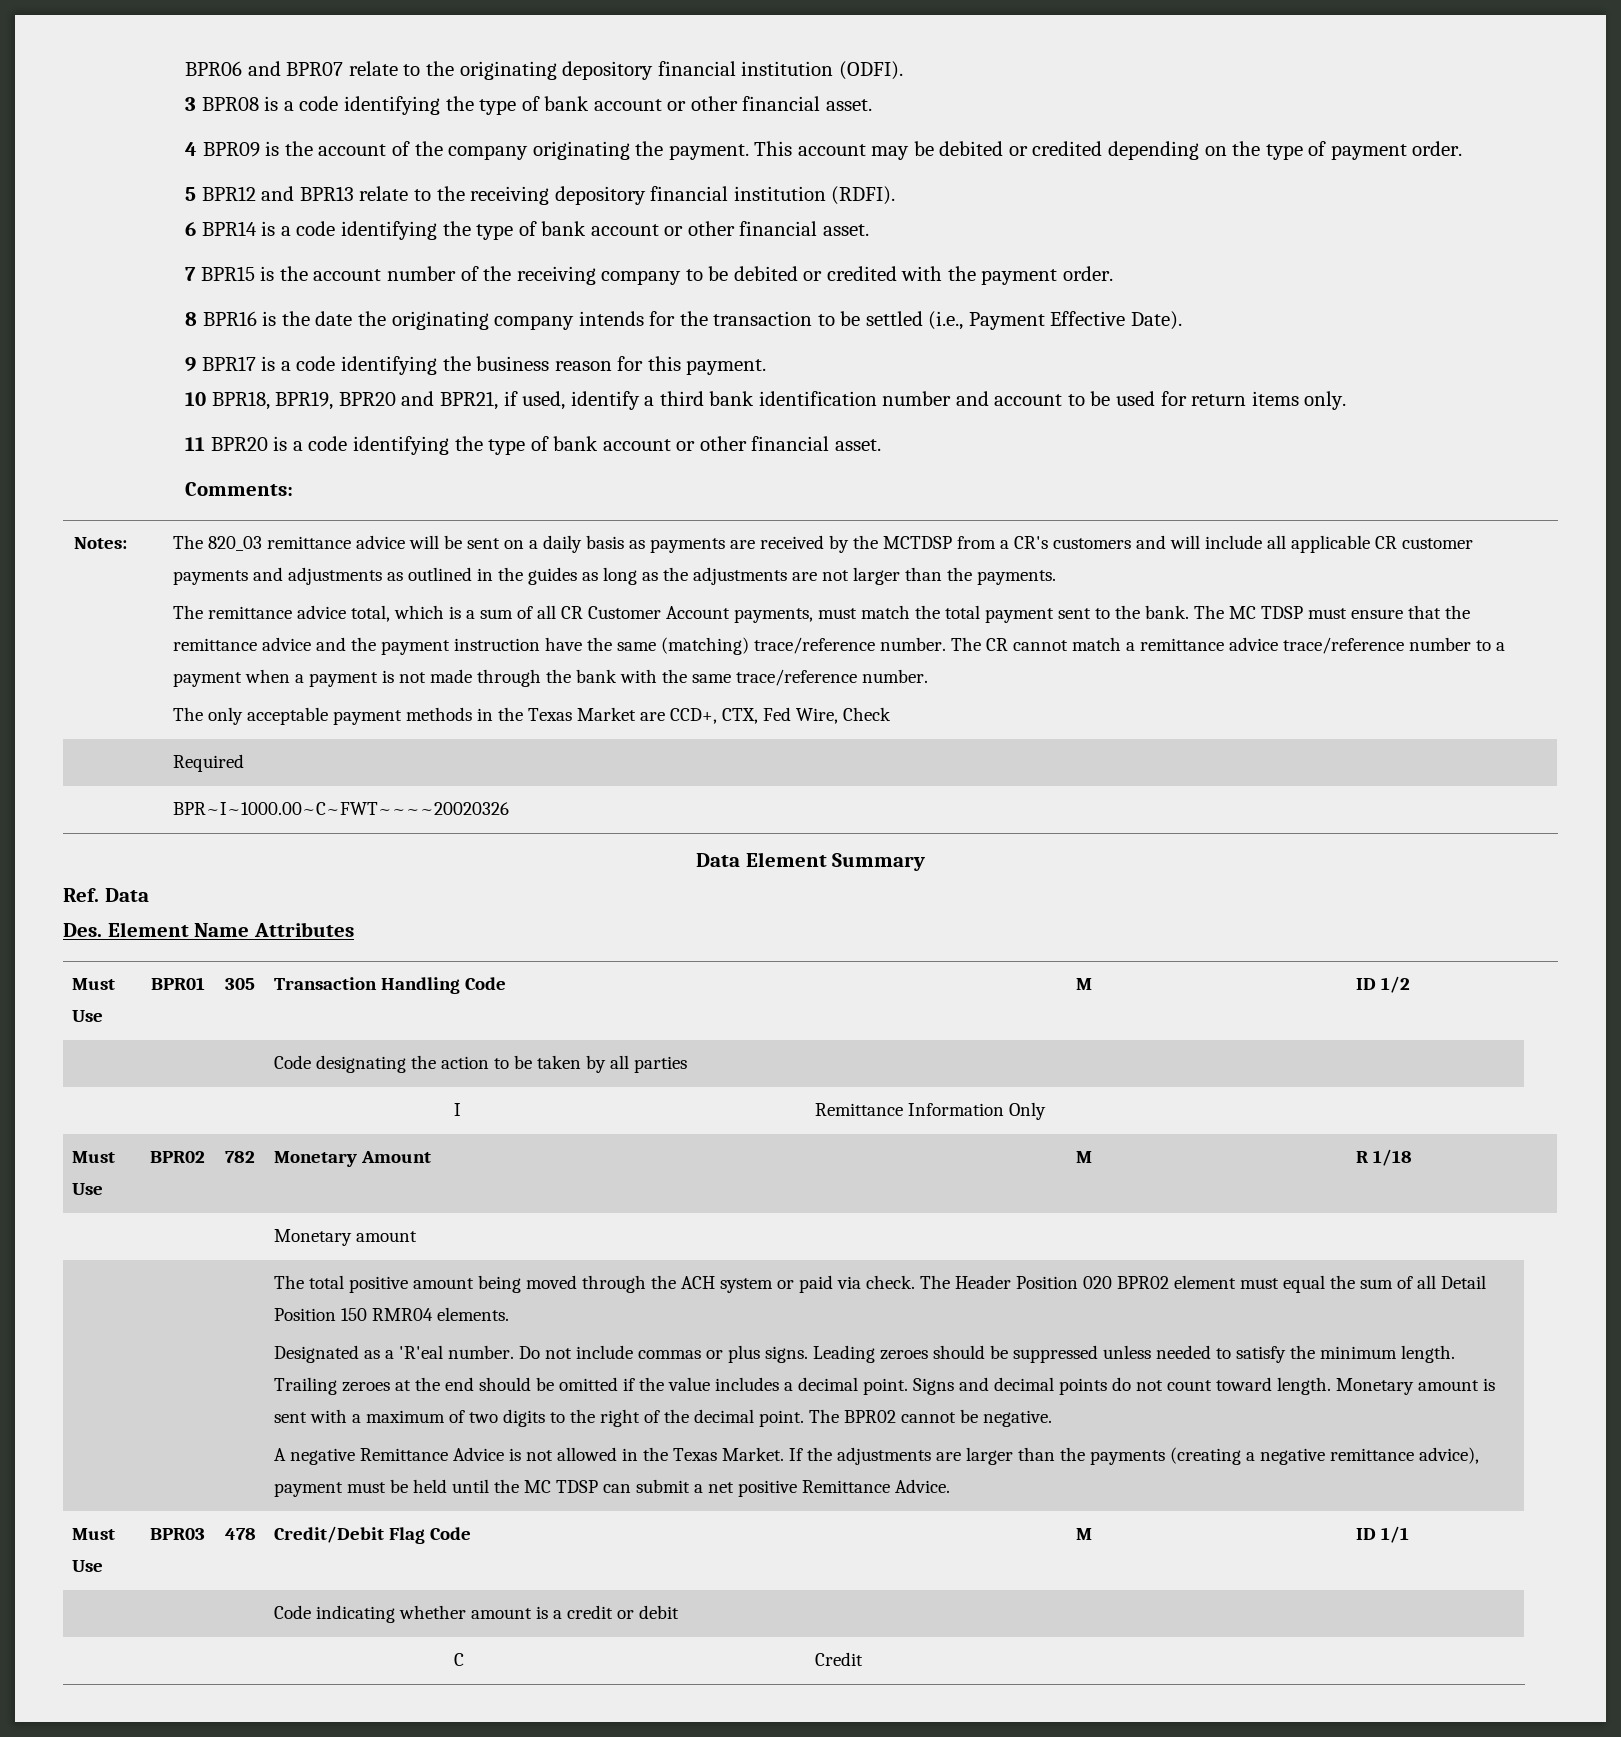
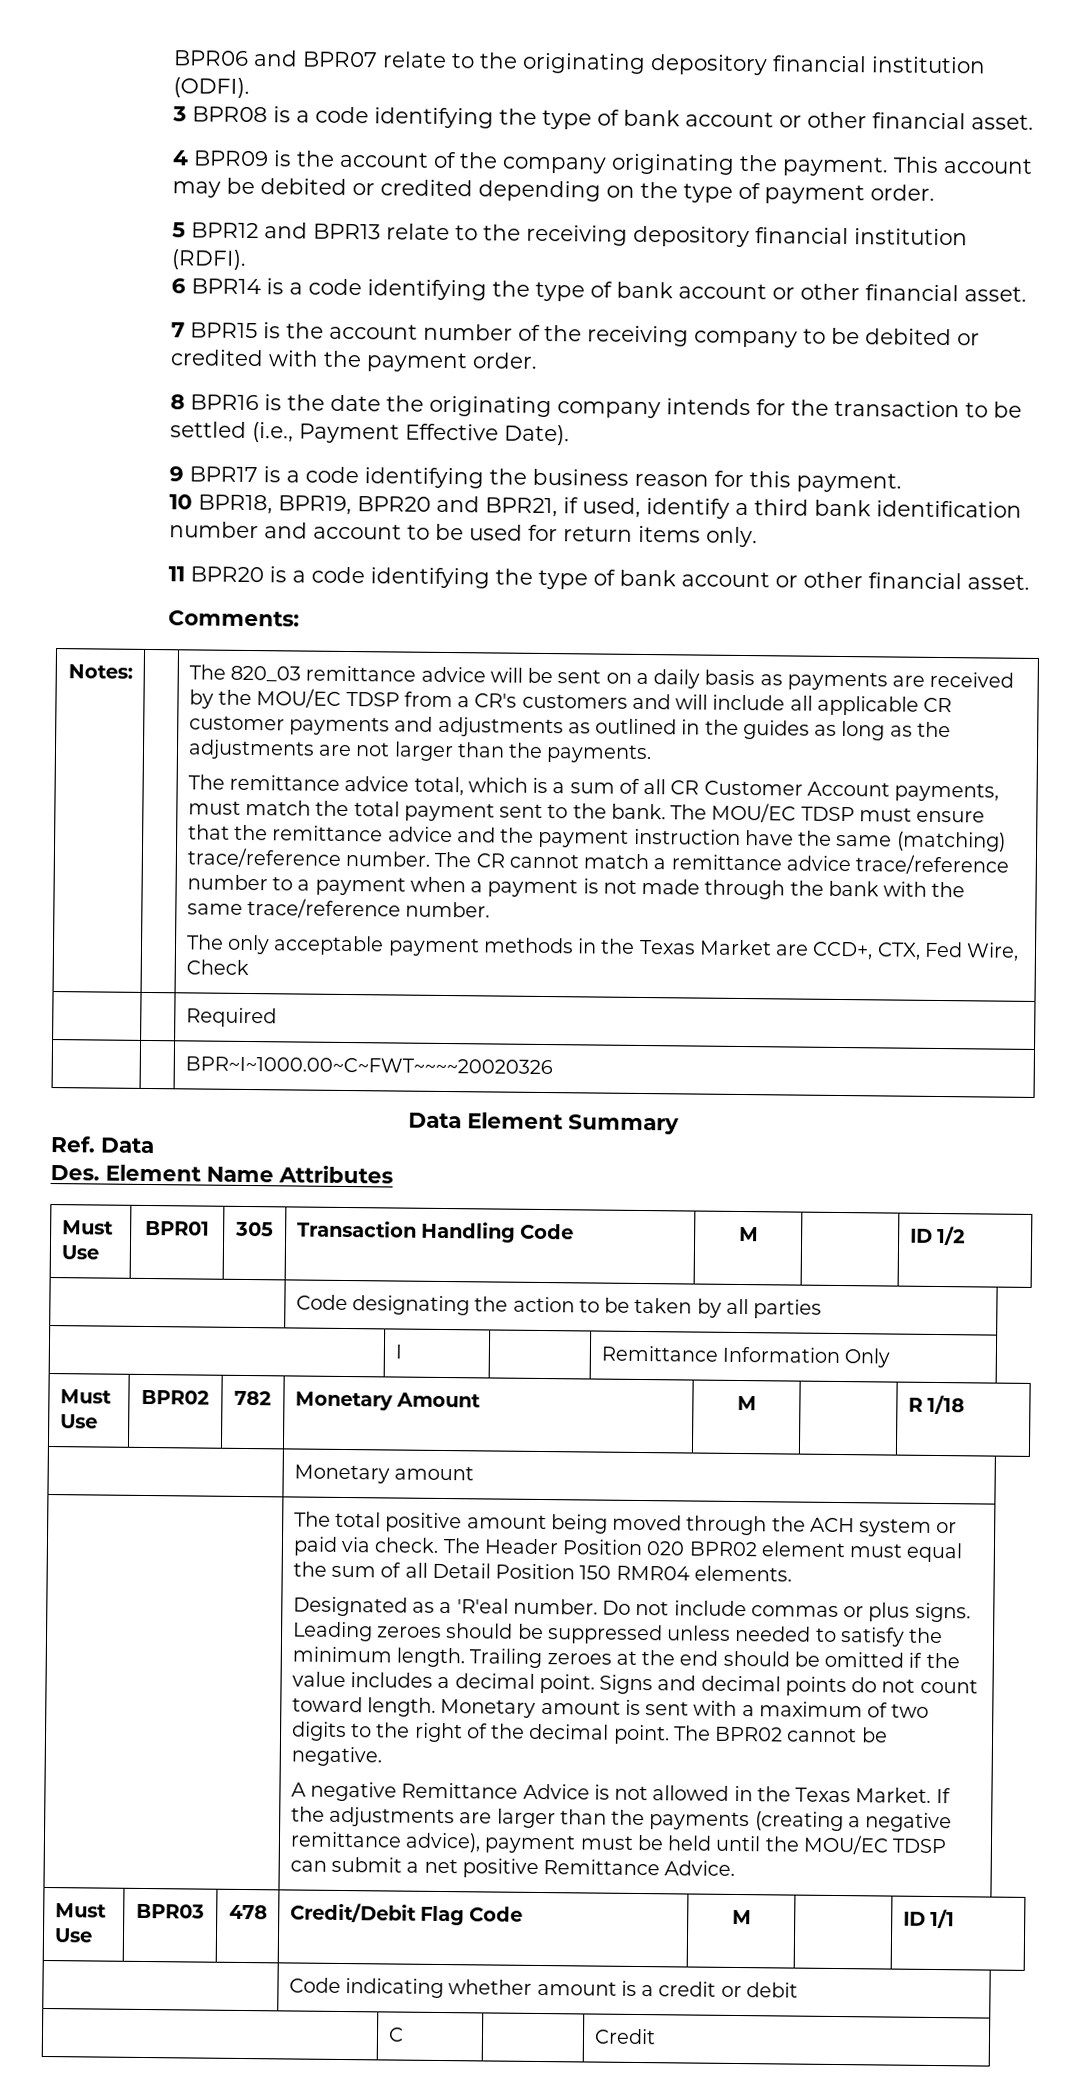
[883,536,953,549] MCTDSP -> [256,688,400,708] MOU/EC TDSP
[1229,606,1257,619] MC -> [711,802,797,823] MOU/EC
[524,1480,552,1493] MC -> [802,1834,889,1855] MOU/EC

